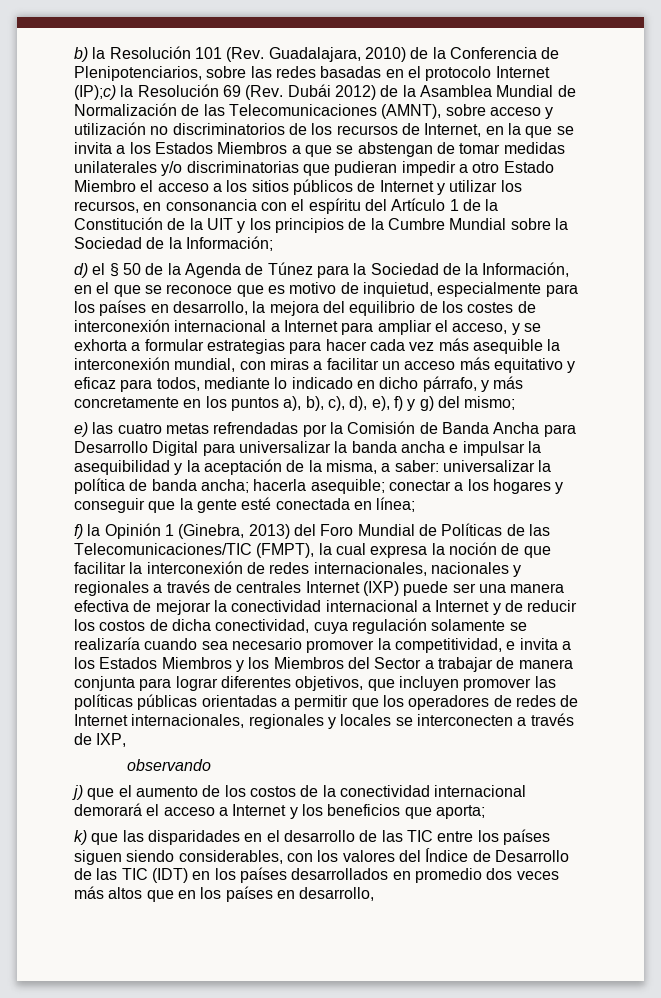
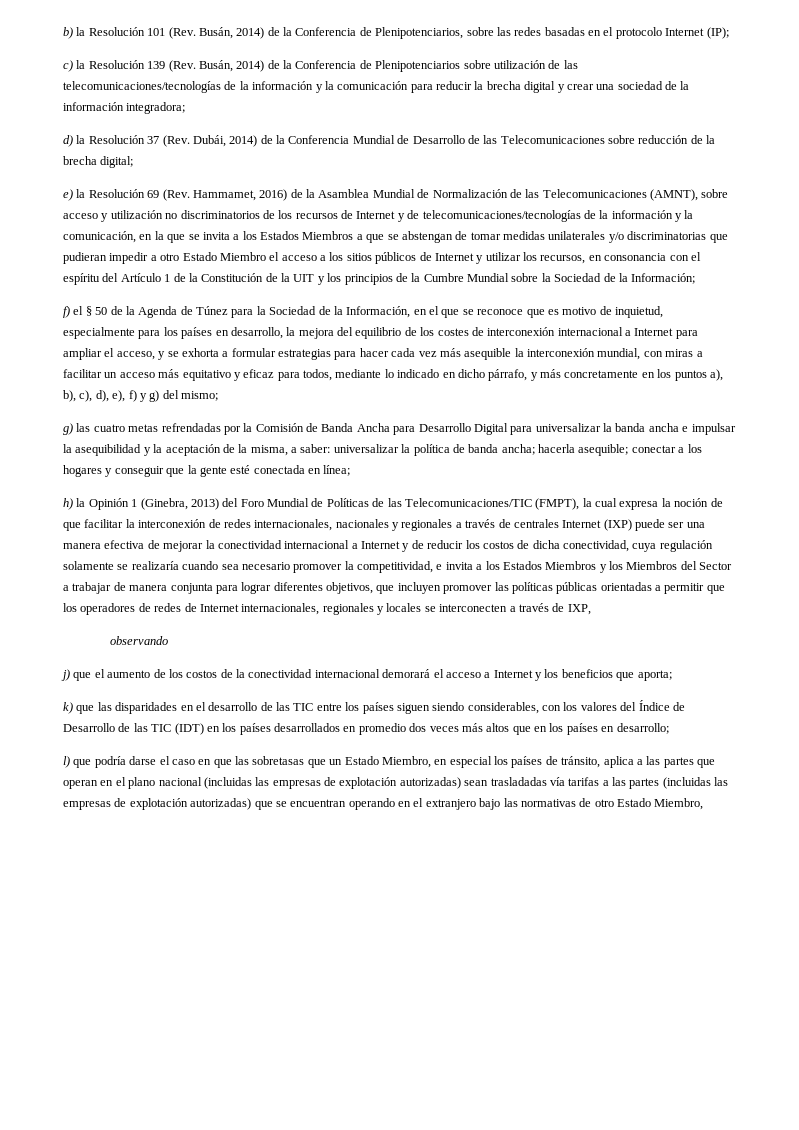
[268,47,406,62] Guadalajara, 2010) -> [198,27,265,39] Busán, 2014)
[74,85,116,100] (IP);c) -> [706,27,729,39] [63,60,578,72] [63,81,690,93] [63,102,186,114] [63,135,716,147] [63,156,134,168] [63,189,73,201] (IP); // c) la Resolución 139 (Rev. Busán, 2014) de la Conferencia de Plenipotenciarios sobre utilización de las telecomunicaciones/tecnologías de la información y la comunicación para reducir la brecha digital y crear una sociedad de la información integradora; // d) la Resolución 37 (Rev. Dubái, 2014) de la Conferencia Mundial de Desarrollo de las Telecomunicaciones sobre reducción de la brecha digital; // e)
[287,84,376,100] Dubái 2012) -> [192,189,288,201] Hammamet, 2016)
[424,123,482,137] Internet, -> [356,210,694,222] [63,231,136,243] Internet y de telecomunicaciones/tecnologías de la información y la comunicación,
[74,263,88,278] d) -> [63,306,70,318] f)
[74,422,88,437] e) -> [63,423,73,435] g)
[74,524,83,539] f) -> [63,498,73,510] h)
[299,887,375,901] desarrollo, -> [616,723,669,734] [63,756,715,768] [63,777,729,789] [63,798,704,810] desarrollo; // l) que podría darse el caso en que las sobretasas que un Estado Miembro, en especial los países de tránsito, aplica a las partes que operan en el plano nacional (incluidas las empresas de explotación autorizadas) sean trasladadas vía tarifas a las partes (incluidas las empresas de explotación autorizadas) que se encuentran operando en el extranjero bajo las normativas de otro Estado Miembro,

